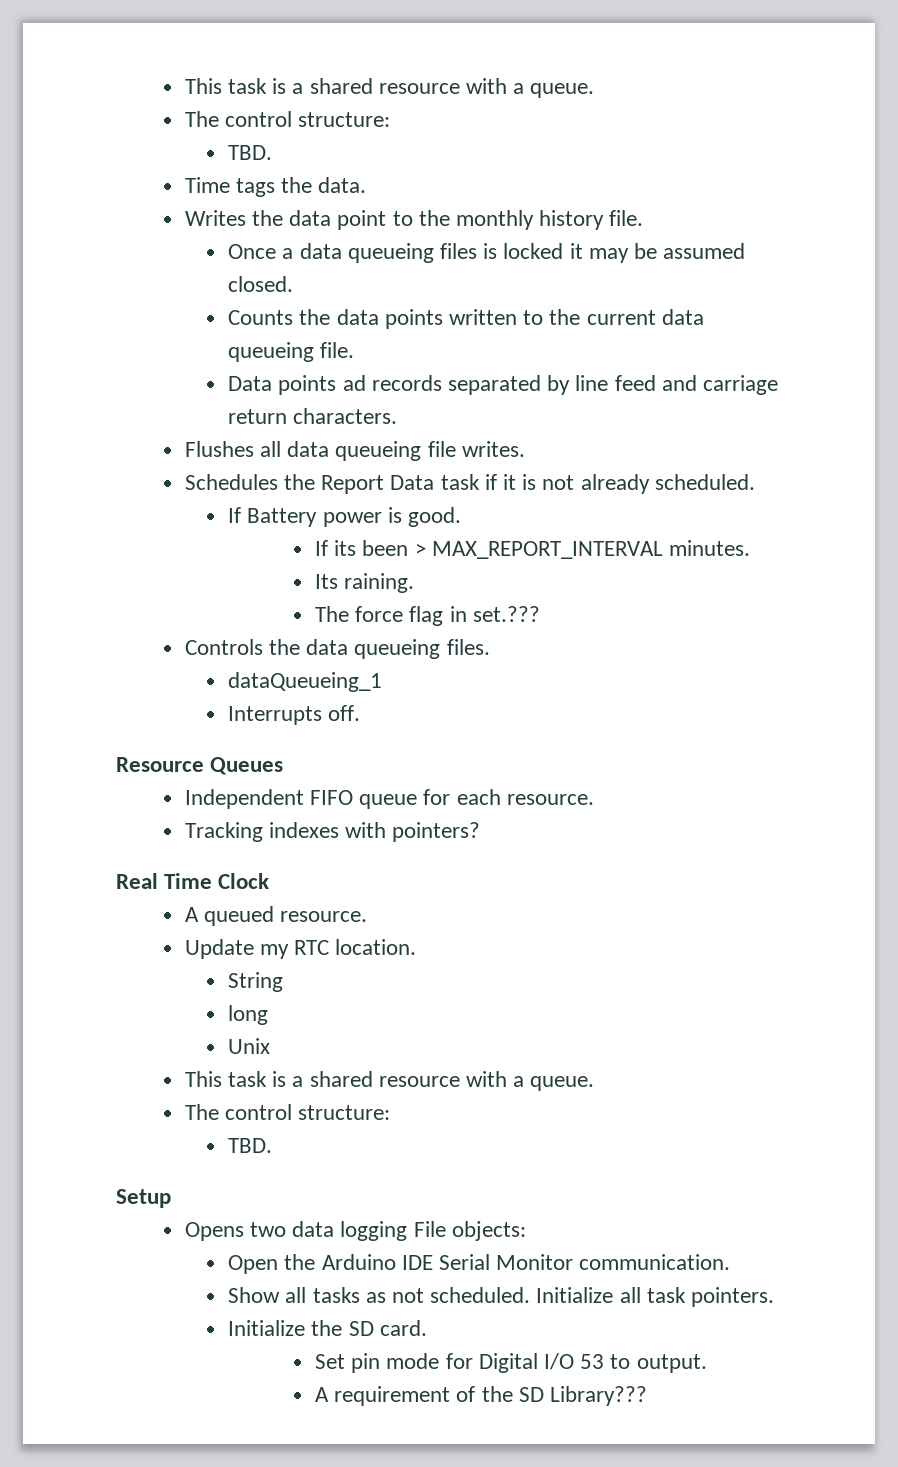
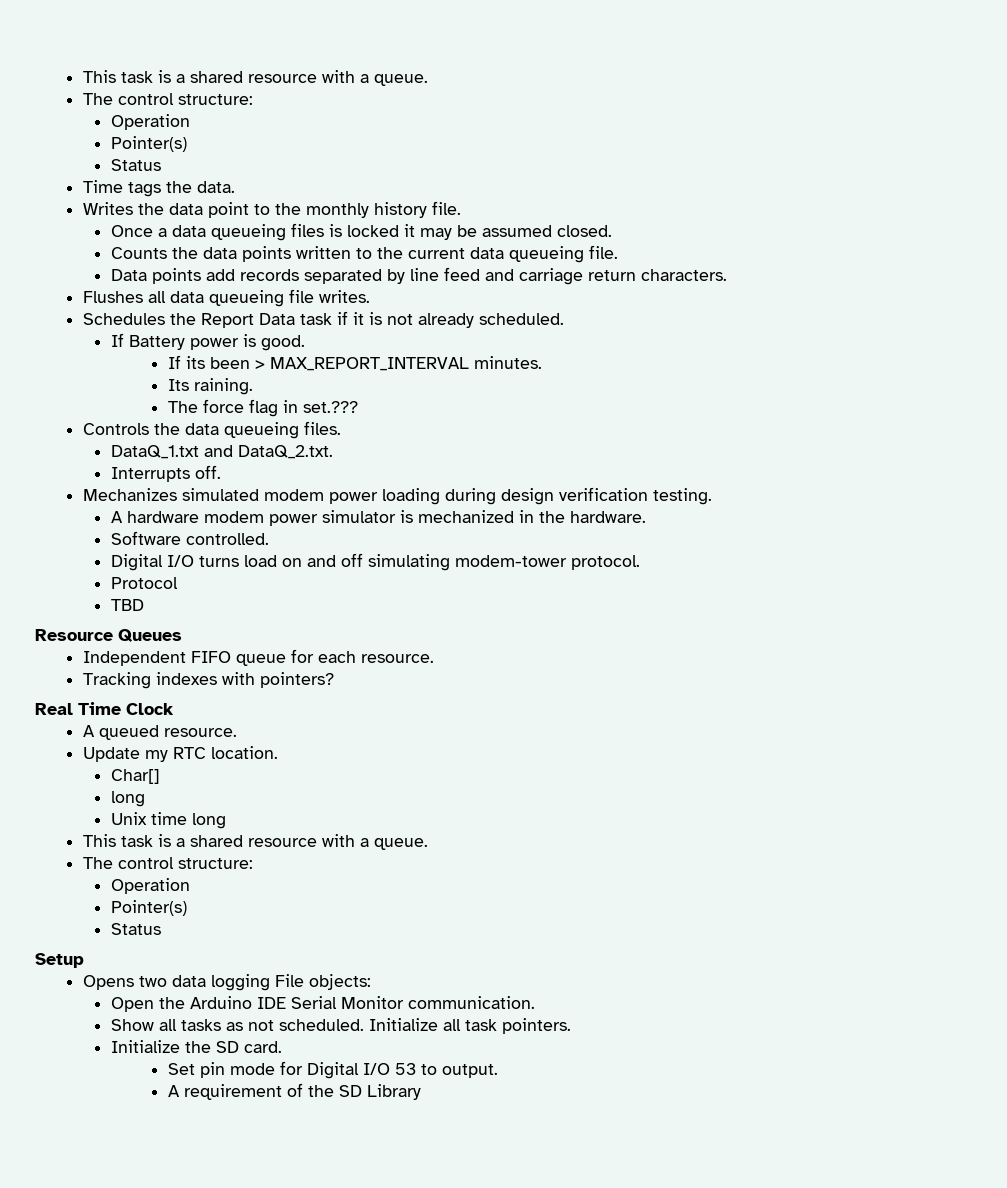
[228,145,273,160] TBD. -> [110,114,190,130] [110,136,187,152] [110,159,161,171] Operation // Pointer(s) // Status
[342,375,366,391] ad -> [205,269,235,281] add
[228,672,383,692] dataQueueing_1 -> [110,445,333,459] DataQ_1.txt and DataQ_2.txt.
(361, 713) none -> [82,487,712,505] [110,510,646,526] [110,531,269,545] [110,553,640,571] [110,577,178,589] [110,599,144,611] // Mechanizes simulated modem power loading during design verification testing. // A hardware modem power simulator is mechanized in the hardware. // Software controlled. // Digital I/O turns load on and off simulating modem-tower protocol. // Protocol // TBD
[228,972,284,992] String -> [110,769,160,784] Char[]
(271, 1046) none -> [150,812,226,829] time long
[228,1138,273,1153] TBD. -> [110,878,190,894] [110,900,187,916] [110,923,161,935] Operation // Pointer(s) // Status
[549,1386,647,1406] Library??? -> [366,1084,421,1100] Library

